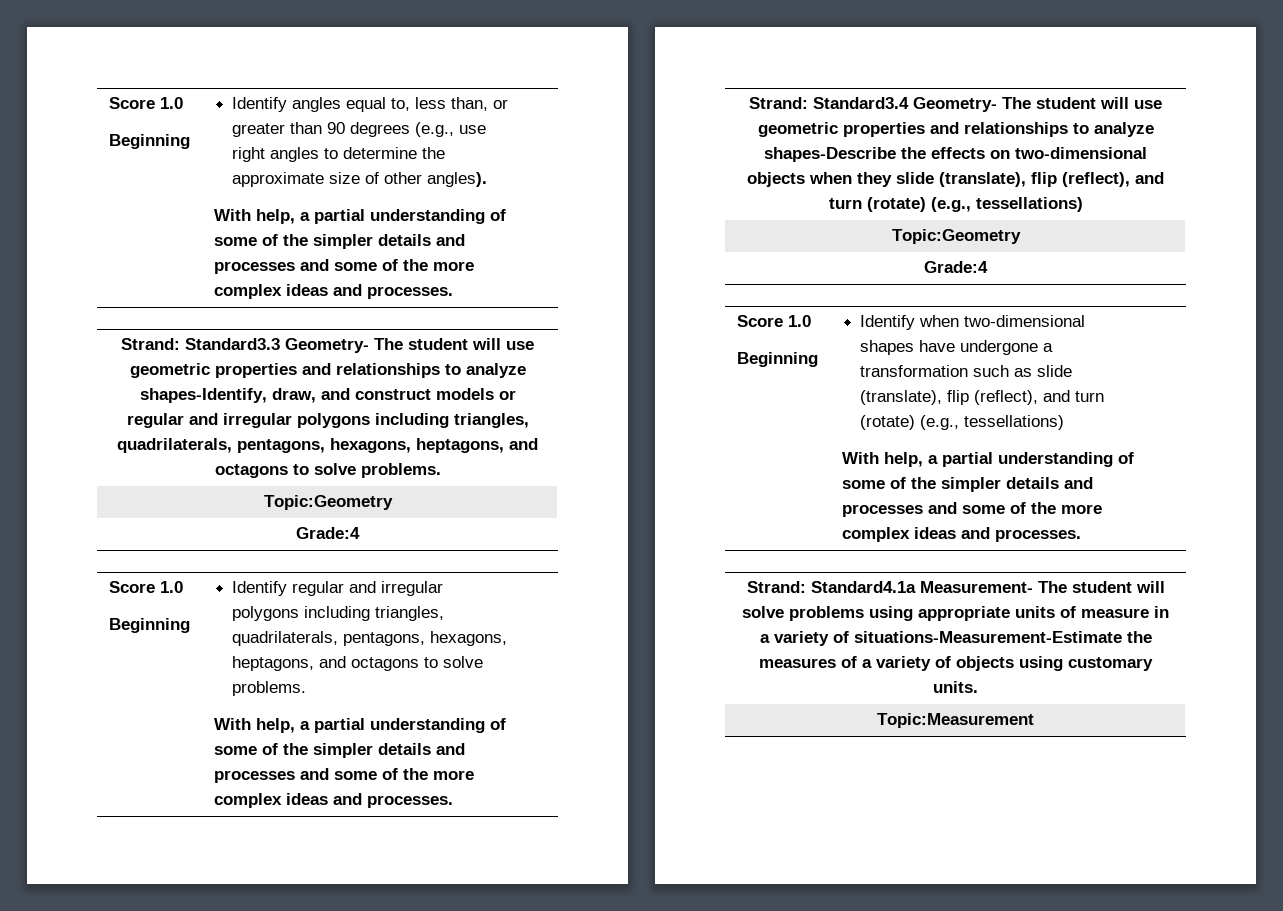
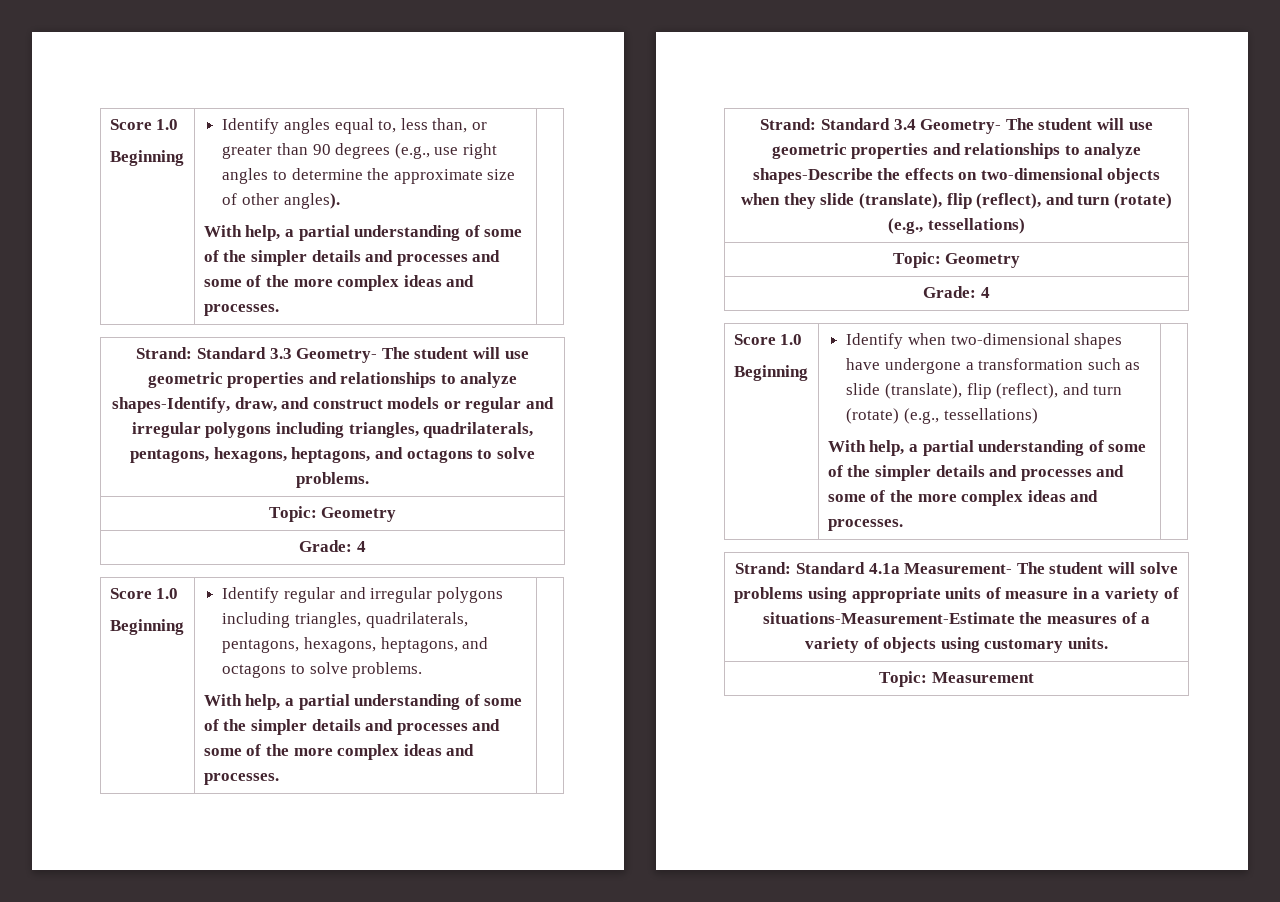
[185,338,280,350] Standard3.3 -> [197,347,292,359] Standard 3.3
[263,495,393,510] [296,527,360,539] Topic:Geometry // Grade:4 -> [268,506,397,522] [299,540,366,552] Topic: Geometry // Grade: 4
[813,97,909,109] Standard3.4 -> [821,118,916,130] Standard 3.4
[891,229,1021,244] [924,261,988,273] Topic:Geometry // Grade:4 -> [892,252,1021,268] [923,286,990,298] Topic: Geometry // Grade: 4
[810,581,916,593] Standard4.1a -> [796,562,900,574] Standard 4.1a
[877,713,1034,728] Topic:Measurement -> [879,671,1034,687] Topic: Measurement

